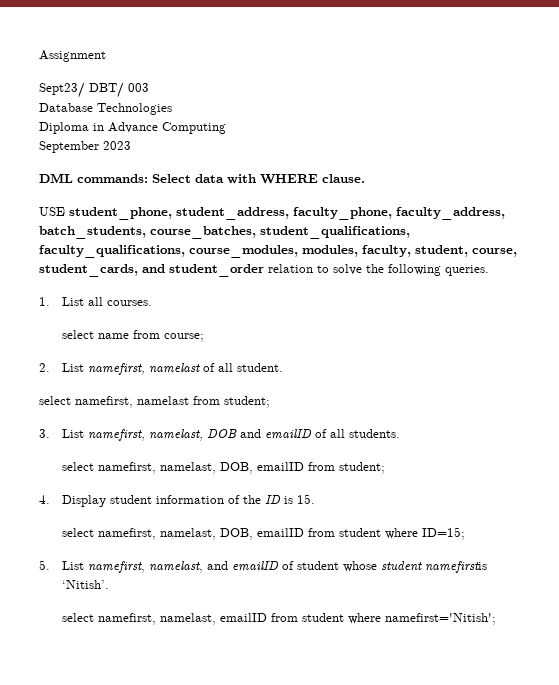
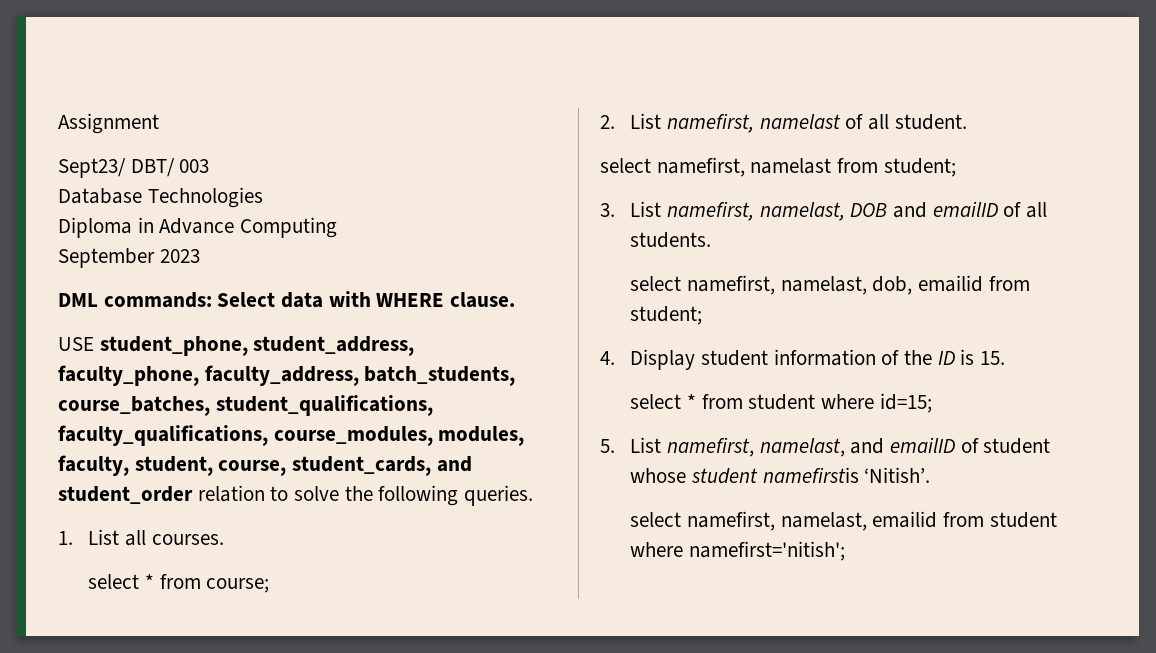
[98,333,130,339] name -> [145,574,155,589] *
[220,462,305,474] DOB, emailID -> [872,275,984,295] dob, emailid
[98,527,466,540] namefirst, namelast, DOB, emailID from student where ID=15; -> [687,393,932,413] * from student where id=15;
[220,613,497,625] emailID from student where namefirst='Nitish'; -> [872,511,1057,528] [630,541,846,561] emailid from student where namefirst='nitish';

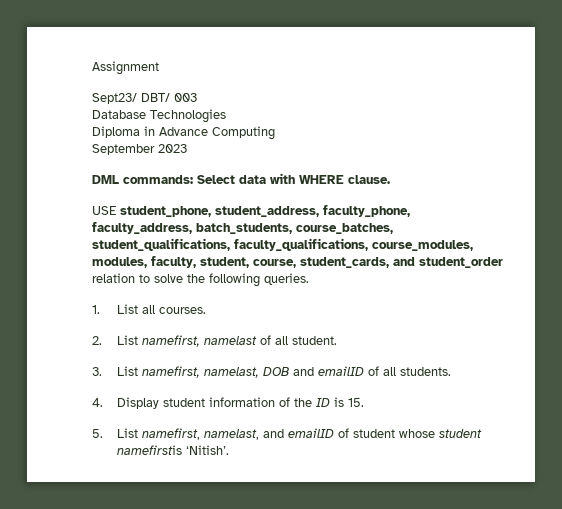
[88,574,270,593] // select * from course; -> (206, 310) none
[600,157,956,177] // select namefirst, namelast from student; -> (337, 340) none
[630,275,1030,295] [630,306,703,325] // select namefirst, namelast, dob, emailid from student; -> (451, 371) none
[630,393,932,413] // select * from student where id=15; -> (364, 402) none
[630,511,1057,531] [630,541,846,561] // select namefirst, namelast, emailid from student where namefirst='nitish'; -> (229, 450) none

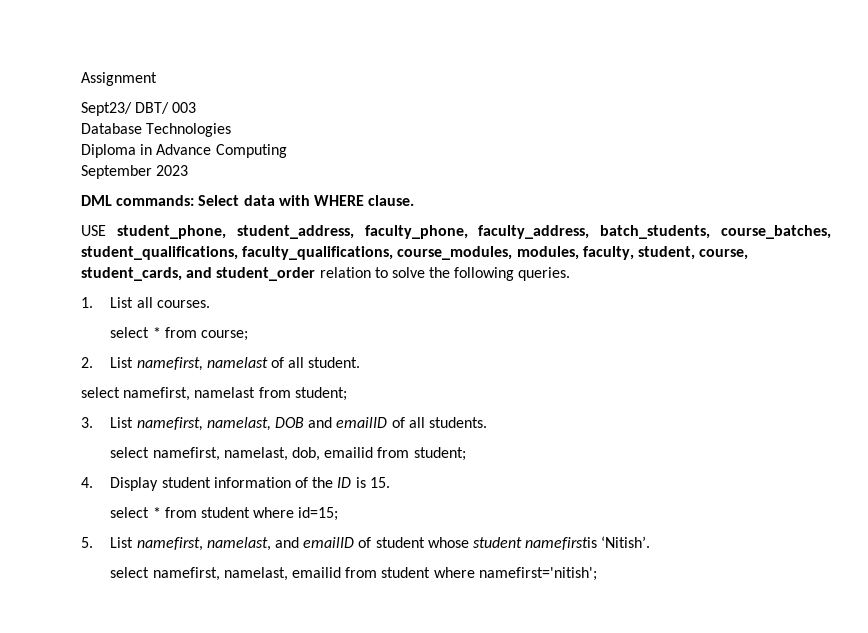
(206, 310) none -> [110,327,249,341] // select * from course;
(337, 340) none -> [81,387,347,401] // select namefirst, namelast from student;
(451, 371) none -> [110,447,466,461] // select namefirst, namelast, dob, emailid from student;
(364, 402) none -> [110,507,339,521] // select * from student where id=15;
(229, 450) none -> [110,567,597,581] // select namefirst, namelast, emailid from student where namefirst='nitish';

